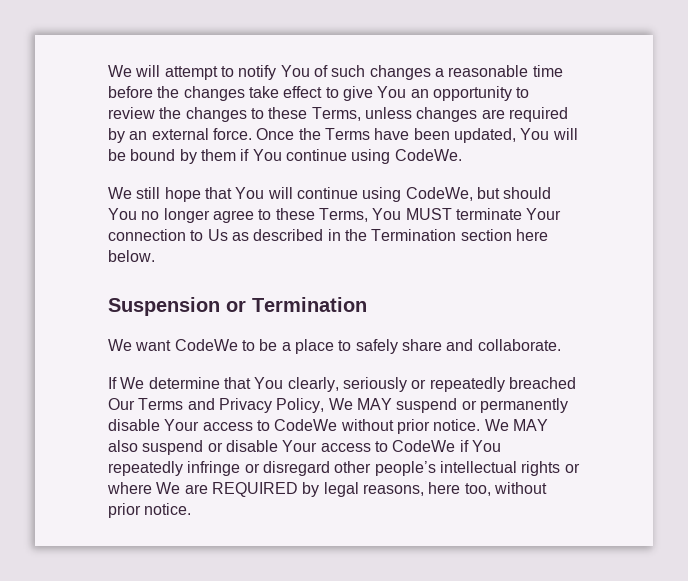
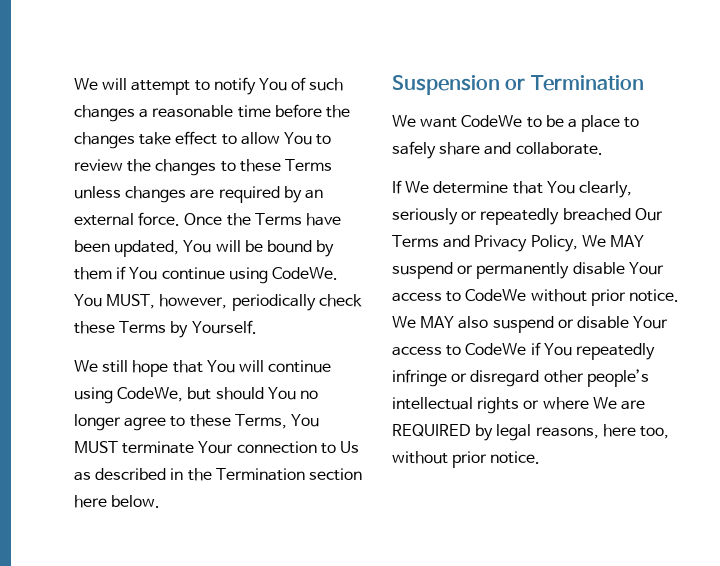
[342,86,512,101] give You an opportunity -> [240,132,312,145] allow You
[311,107,361,121] Terms, -> [284,159,332,171] Terms
(462, 155) none -> [74,294,362,311] [74,320,257,338] You MUST, however, periodically check these Terms by Yourself.

